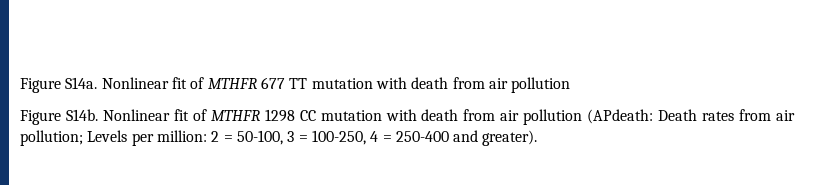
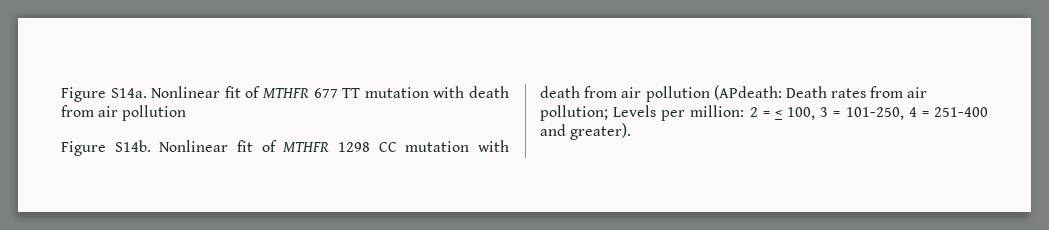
[236,130,283,145] 50-100, -> [774,107,816,120] < 100,
[311,130,366,145] 100-250, -> [845,107,904,120] 101-250,
[395,131,449,142] 250-400 -> [933,107,988,117] 251-400

